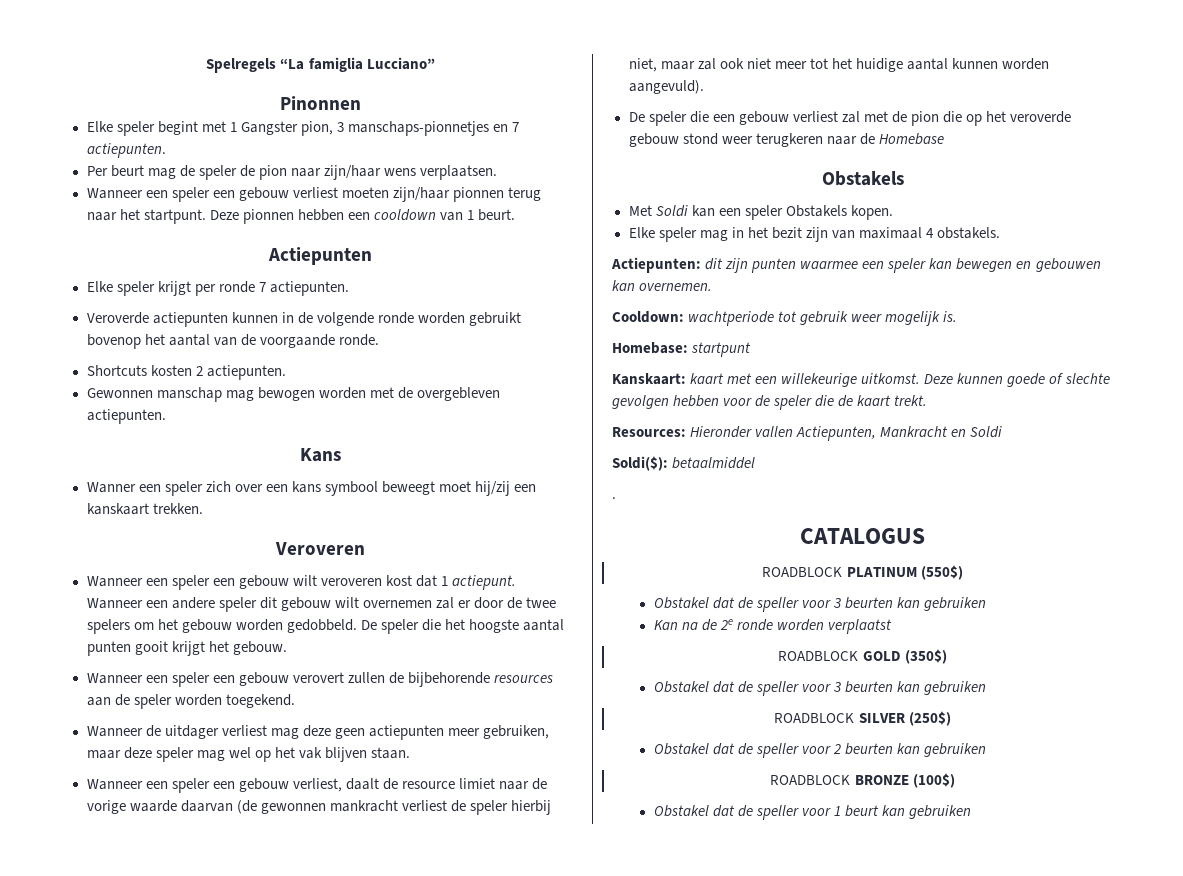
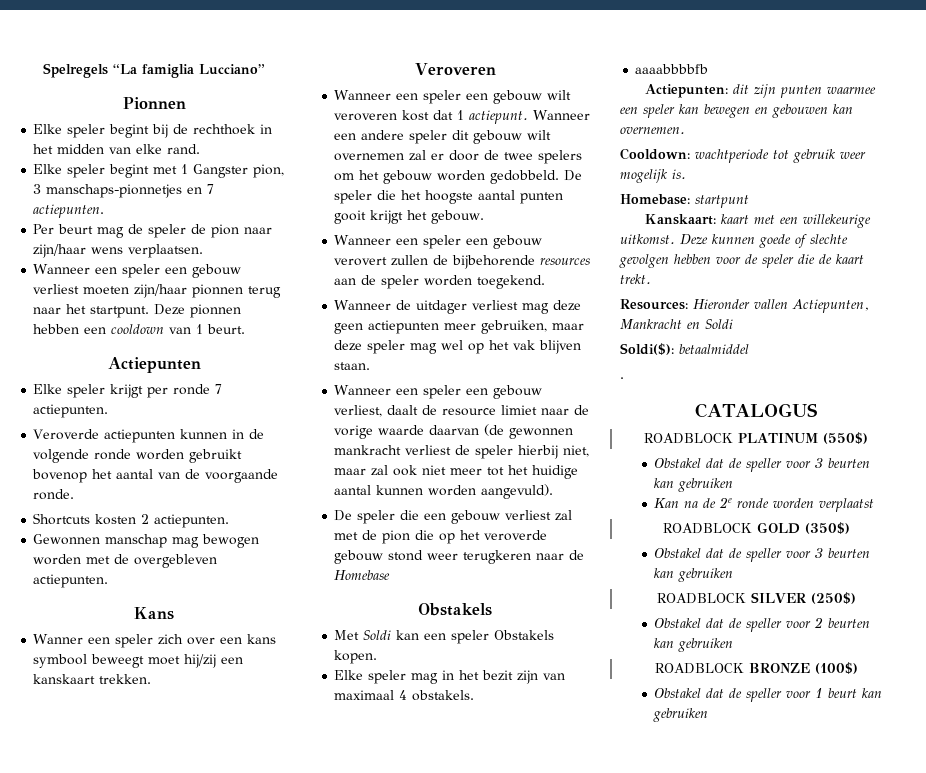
[280,96,361,110] Pinonnen -> [122,97,186,109] [33,124,273,138] [33,144,201,154] Pionnen // Elke speler begint bij de rechthoek in het midden van elke rand.
(1000, 233) none -> [635,64,709,74] // aaaabbbbfb

